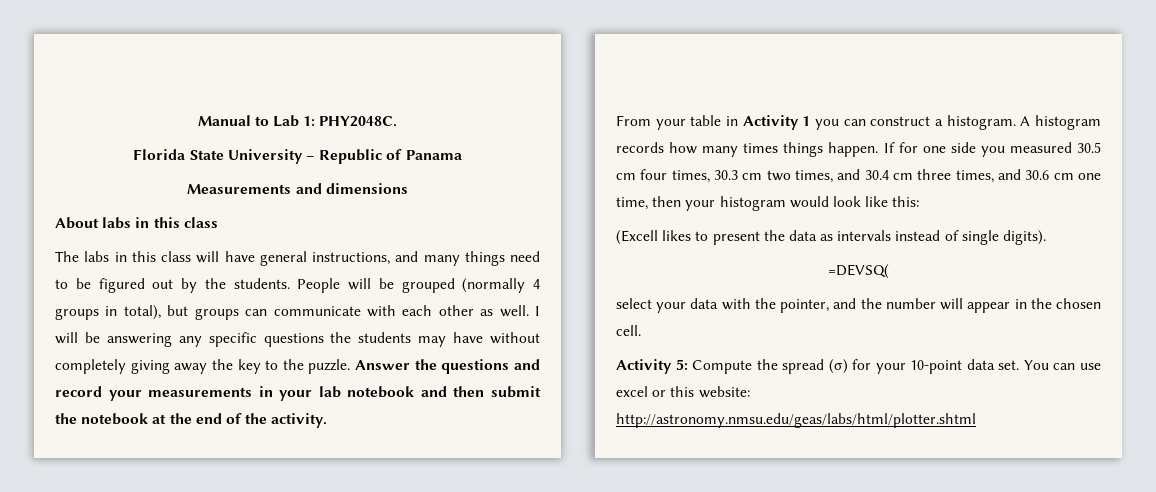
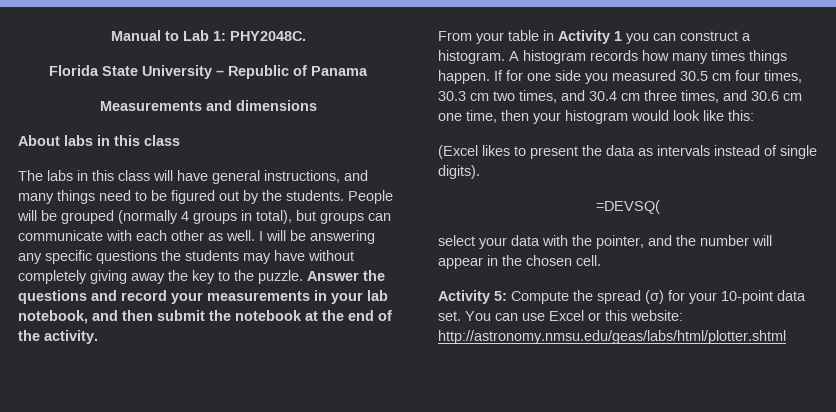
[347,386,415,398] notebook -> [18,310,88,324] notebook,
[616,230,658,245] (Excell -> [438,145,478,159] (Excel
[616,386,648,397] excel -> [549,310,584,321] Excel

